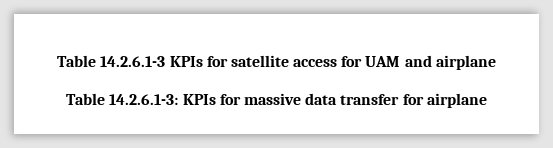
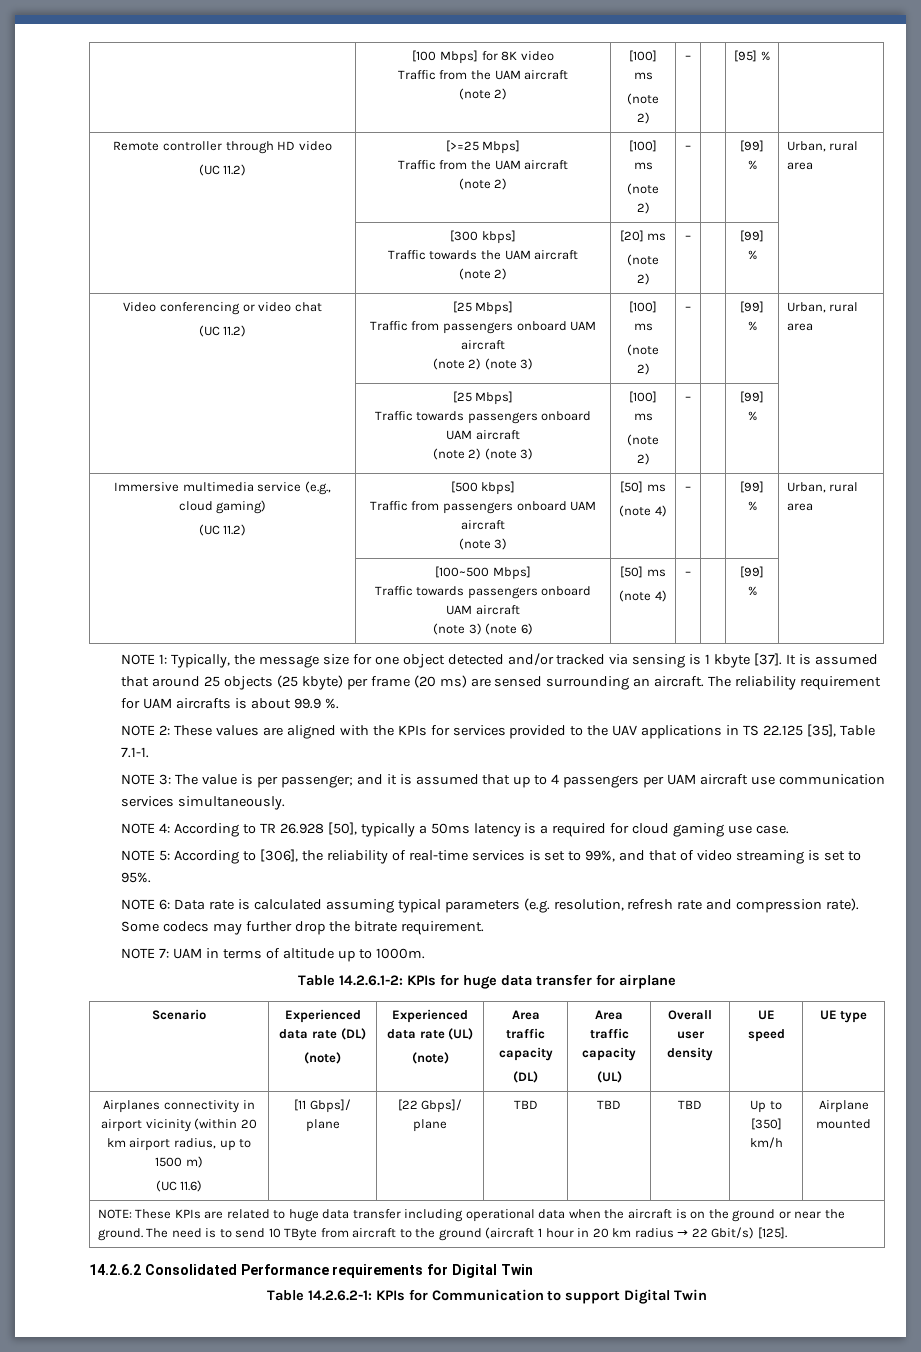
[57,55,496,70] [66,93,301,105] Table 14.2.6.1-3 KPIs for satellite access for UAM and airplane // Table 14.2.6.1-3: KPIs for massive -> [412,50,554,64] [397,70,569,80] [458,88,508,100] [629,50,657,62] [633,72,653,80] [627,93,659,105] [636,112,650,124] [685,55,691,60] [734,50,770,62] [113,141,332,154] [198,164,247,176] [445,140,521,154] [397,160,569,170] [458,178,508,190] [629,140,657,152] [633,162,653,170] [627,183,659,195] [636,202,650,214] [685,145,691,150] [740,140,764,152] [747,160,757,170] [786,141,859,152] [786,162,813,170] [450,230,516,244] [387,250,579,260] [458,268,508,280] [619,230,667,242] [627,254,659,266] [636,273,650,285] [685,235,691,240] [740,230,764,242] [747,250,757,260] [123,302,322,315] [198,325,247,337] [452,301,514,315] [369,321,597,334] [461,340,505,350] [432,358,534,370] [629,301,657,313] [633,323,653,331] [627,344,659,356] [636,363,650,375] [685,306,691,311] [740,301,764,313] [747,321,757,331] [786,302,859,313] [786,323,813,331] [452,391,514,405] [374,411,592,424] [446,430,520,440] [432,448,534,460] [629,391,657,403] [633,413,653,421] [627,434,659,446] [636,453,650,465] [685,396,691,401] [740,391,764,403] [747,411,757,421] [114,481,331,495] [178,500,267,514] [198,524,247,536] [450,481,516,495] [369,501,597,514] [461,520,505,530] [458,538,508,550] [620,481,666,493] [619,505,667,517] [685,486,691,491] [740,481,764,493] [747,501,757,511] [786,482,859,493] [786,503,813,511] [435,566,531,580] [374,586,592,599] [446,605,520,615] [433,623,533,635] [620,566,666,578] [619,590,667,602] [685,571,691,576] [740,566,764,578] [747,586,757,596] [121,653,878,668] [121,675,881,690] [121,698,339,709] [121,724,875,739] [121,747,150,758] [121,774,885,788] [121,796,286,810] [121,822,789,837] [121,849,861,864] [121,872,152,883] [121,898,860,913] [121,921,484,935] [121,948,425,962] [298,974,498,989] | [100 Mbps] for 8K video // Traffic from the UAM aircraft // (note 2) | [100] ms // (note 2) | – | | [95] % | // Remote controller through HD video // (UC 11.2) | [>=25 Mbps] // Traffic from the UAM aircraft // (note 2) | [100] ms // (note 2) | – | | [99] % | Urban, rural area // | [300 kbps] // Traffic towards the UAM aircraft // (note 2) | [20] ms // (note 2) | – | | [99] % | // Video conferencing or video chat // (UC 11.2) | [25 Mbps] // Traffic from passengers onboard UAM aircraft // (note 2) (note 3) | [100] ms // (note 2) | – | | [99] % | Urban, rural area // | [25 Mbps] // Traffic towards passengers onboard UAM aircraft // (note 2) (note 3) | [100] ms // (note 2) | – | | [99] % | // Immersive multimedia service (e.g., cloud gaming) // (UC 11.2) | [500 kbps] // Traffic from passengers onboard UAM aircraft // (note 3) | [50] ms // (note 4) | – | | [99] % | Urban, rural area // | [100~500 Mbps] // Traffic towards passengers onboard UAM aircraft // (note 3) (note 6) | [50] ms // (note 4) | – | | [99] % | // NOTE 1: Typically, the message size for one object detected and/or tracked via sensing is 1 kbyte [37]. It is assumed that around 25 objects (25 kbyte) per frame (20 ms) are sensed surrounding an aircraft. The reliability requirement for UAM aircrafts is about 99.9 %. // NOTE 2: These values are aligned with the KPIs for services provided to the UAV applications in TS 22.125 [35], Table 7.1-1. // NOTE 3: The value is per passenger; and it is assumed that up to 4 passengers per UAM aircraft use communication services simultaneously. // NOTE 4: According to TR 26.928 [50], typically a 50ms latency is a required for cloud gaming use case. // NOTE 5: According to [306], the reliability of real-time services is set to 99%, and that of video streaming is set to 95%. // NOTE 6: Data rate is calculated assuming typical parameters (e.g. resolution, refresh rate and compression rate). Some codecs may further drop the bitrate requirement. // NOTE 7: UAM in terms of altitude up to 1000m. // Table 14.2.6.1-2: KPIs for huge
(487, 100) none -> [152,1009,206,1020] [284,1009,361,1023] [279,1028,366,1040] [304,1052,341,1064] [392,1009,468,1023] [386,1028,474,1040] [411,1052,449,1064] [511,1010,540,1020] [506,1028,545,1039] [498,1047,553,1061] [513,1071,538,1083] [595,1010,623,1020] [589,1028,629,1039] [582,1047,636,1061] [596,1071,622,1083] [668,1010,712,1020] [676,1031,705,1039] [667,1047,713,1061] [757,1010,775,1020] [747,1029,785,1042] [819,1010,868,1023] [103,1100,255,1113] [101,1118,257,1132] [106,1138,252,1151] [155,1156,203,1168] [155,1180,203,1192] [294,1099,351,1113] [305,1119,340,1132] [397,1099,463,1113] [413,1119,447,1132] [513,1100,538,1109] [597,1100,621,1109] [678,1100,702,1109] [750,1100,782,1113] [750,1118,782,1130] [749,1137,783,1148] [818,1100,869,1113] [816,1119,871,1129] [97,1209,845,1222] [97,1227,787,1241] [89,1264,533,1278] [266,1289,708,1304] // Scenario | Experienced data rate (DL) // (note) | Experienced data rate (UL) // (note) | Area traffic capacity // (DL) | Area traffic capacity // (UL) | Overall user density | UE speed | UE type // Airplanes connectivity in airport vicinity (within 20 km airport radius, up to 1500 m) // (UC 11.6) | [11 Gbps]/ plane | [22 Gbps]/ plane | TBD | TBD | TBD | Up to [350] km/h | Airplane mounted // NOTE: These KPIs are related to huge data transfer including operational data when the aircraft is on the ground or near the ground. The need is to send 10 TByte from aircraft to the ground (aircraft 1 hour in 20 km radius → 22 Gbit/s) [125]. // 14.2.6.2 Consolidated Performance requirements for Digital Twin // Table 14.2.6.2-1: KPIs for Communication to support Digital Twin

